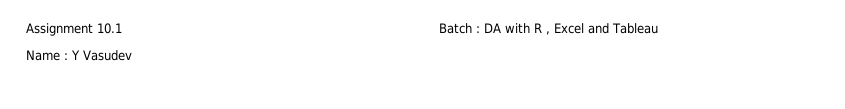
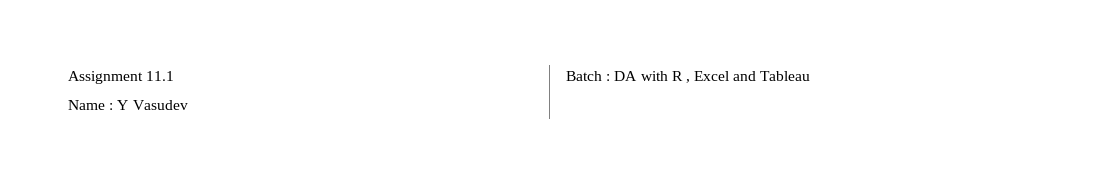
[97,23,122,34] 10.1 -> [146,71,175,81] 11.1

